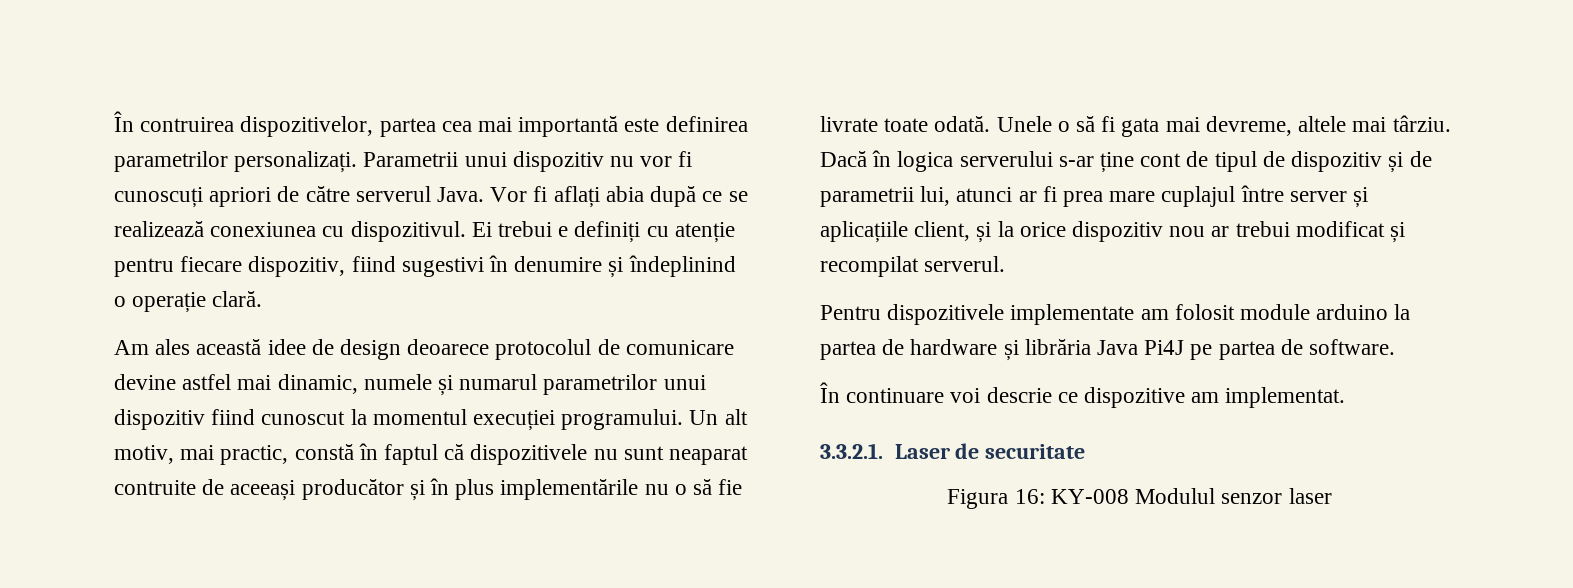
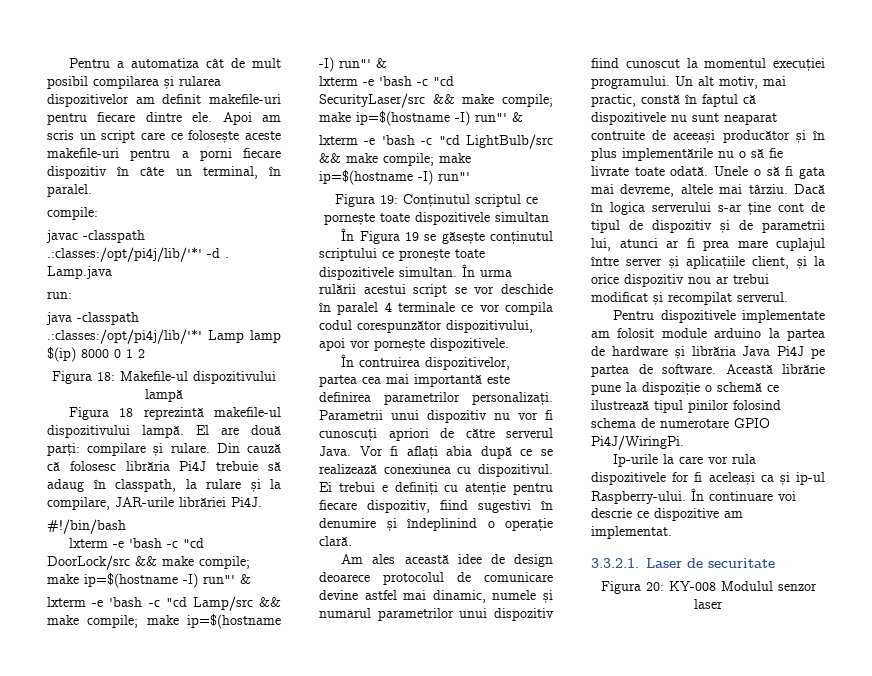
(114, 121) none -> [69,58,281,68] [47,76,221,89] [47,94,281,107] [47,112,281,125] [47,130,281,143] [47,148,281,161] [47,166,281,179] [47,184,92,197] [47,207,98,220] [46,230,145,243] [47,247,229,262] [47,266,112,279] [47,291,72,299] [46,312,139,325] [47,329,281,344] [47,347,145,362] [52,371,276,384] [145,389,183,402] [69,407,281,420] [47,425,281,438] [47,443,281,456] [47,461,281,471] [47,479,281,492] [47,497,262,510] [47,519,126,534] [69,538,205,548] [47,555,250,570] [47,573,251,588] [47,596,281,611] [47,614,281,629] [319,57,387,72] [319,76,454,86] [319,93,553,108] [319,111,523,126] [319,134,553,149] [319,153,471,166] [319,170,470,185] [334,194,538,207] [323,212,549,225] [341,228,553,244] [319,248,485,261] [319,264,512,280] [319,284,553,297] [319,302,553,315] [319,320,533,333] [319,338,509,351] Pentru a automatiza cât de mult posibil compilarea și rularea dispozitivelor am definit makefile-uri pentru fiecare dintre ele. Apoi am scris un script care ce folosește aceste makefile-uri pentru a porni fiecare dispozitiv în câte un terminal, în paralel. // compile: // javac -classpath .:classes:/opt/pi4j/lib/'*' -d . Lamp.java // run: // java -classpath .:classes:/opt/pi4j/lib/'*' Lamp lamp $(ip) 8000 0 1 2 // Figura 18: Makefile-ul dispozitivului lampă // Figura 18 reprezintă makefile-ul dispozitivului lampă. El are două parți: compilare și rulare. Din cauză că folosesc librăria Pi4J trebuie să adaug în classpath, la rulare și la compilare, JAR-urile librăriei Pi4J. // #!/bin/bash // lxterm -e 'bash -c "cd DoorLock/src && make compile; make ip=$(hostname -I) run"' & // lxterm -e 'bash -c "cd Lamp/src && make compile; make ip=$(hostname -I) run"' & // lxterm -e 'bash -c "cd SecurityLaser/src && make compile; make ip=$(hostname -I) run"' & // lxterm -e 'bash -c "cd LightBulb/src && make compile; make ip=$(hostname -I) run"' // Figura 19: Conținutul scriptul ce pornește toate dispozitivele simultan // În Figura 19 se găsește conținutul scriptului ce pronește toate dispozitivele simultan. În urma rulării acestui script se vor deschide în paralel 4 terminale ce vor compila codul corespunzător dispozitivului, apoi vor pornește dispozitivele. //
(1396, 347) // -> [725,364,825,374] [591,382,779,395] [591,400,781,413] [591,418,770,428] [591,435,684,450] [613,454,757,467] [591,472,825,485] [591,491,686,504] Această librărie pune la dispoziție o schemă ce ilustrează tipul pinilor folosind schema de numerotare GPIO Pi4J/WiringPi. // Ip-urile la care vor rula dispozitivele for fi aceleași ca și ip-ul Raspberry-ului.
[1014,489,1045,504] 16: -> [645,582,664,591] 20:

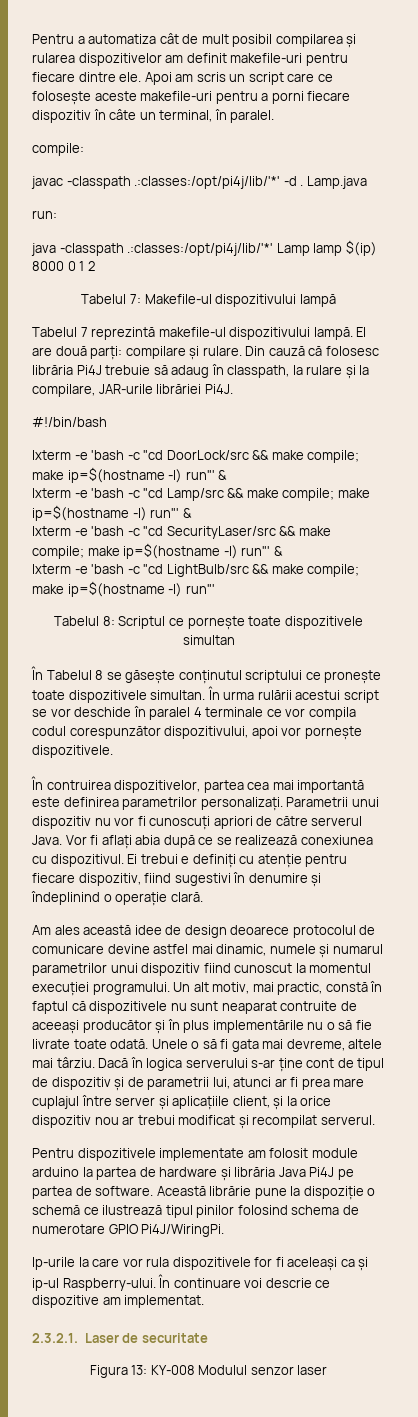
[52,371,115,384] Figura 18: -> [81,294,141,304] Tabelul 7:
[69,407,134,420] Figura 18 -> [32,327,88,337] Tabelul 7
[334,194,521,207] Figura 19: Conținutul scriptul -> [54,616,166,629] Tabelul 8: Scriptul
[359,231,419,244] Figura 19 -> [46,670,104,680] Tabelul 8
[591,558,639,568] 3.3.2.1. -> [32,1333,78,1343] 2.3.2.1.
[645,582,664,591] 20: -> [131,1365,148,1375] 13:

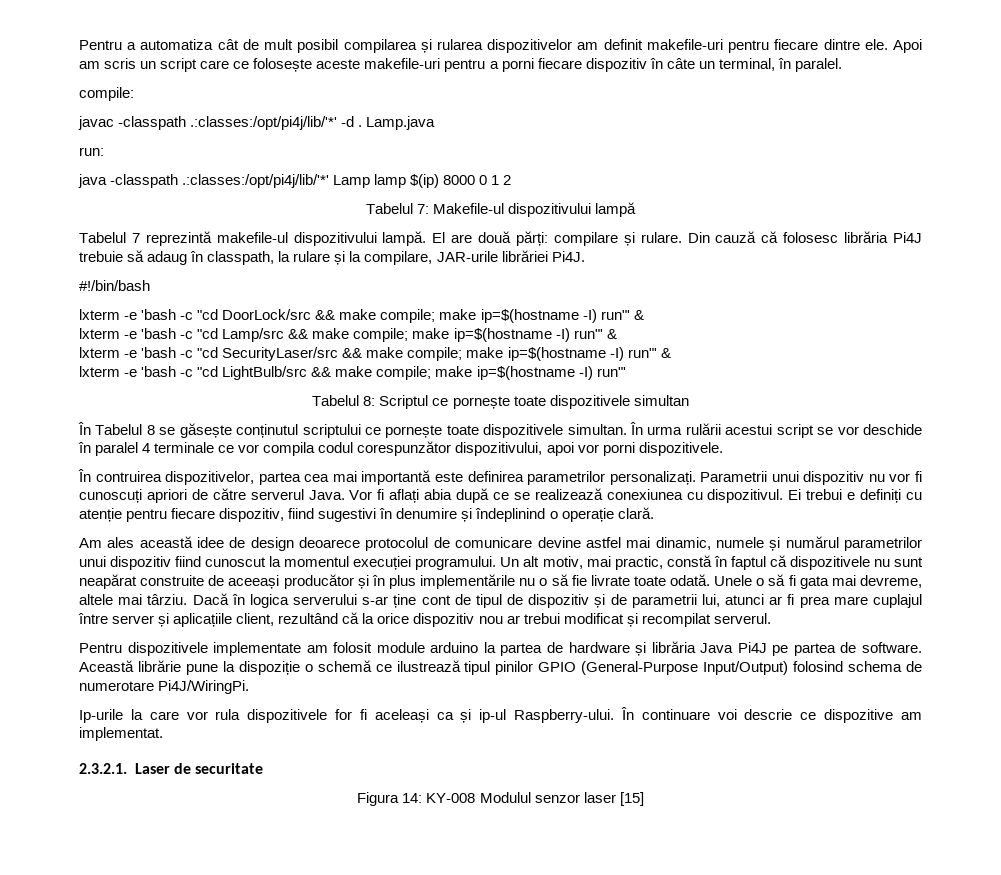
[90,346,123,360] parți: -> [516,231,549,246] părți:
[324,670,382,684] pronește -> [385,425,443,438] pornește
[304,726,362,740] pornește -> [602,442,635,456] porni
[332,944,383,954] numarul -> [785,536,839,548] numărul
[221,1001,338,1014] neaparat contruite -> [79,574,205,589] neapărat construite
[273,1096,284,1110] și -> [278,612,360,624] rezultând că
(235, 1211) none -> [538,661,789,675] GPIO (General-Purpose Input/Output)
[108,1224,139,1234] GPIO -> (154, 686) none
[131,1365,148,1375] 13: -> [402,793,423,803] 14:
(328, 1370) none -> [619,792,644,806] [15]

